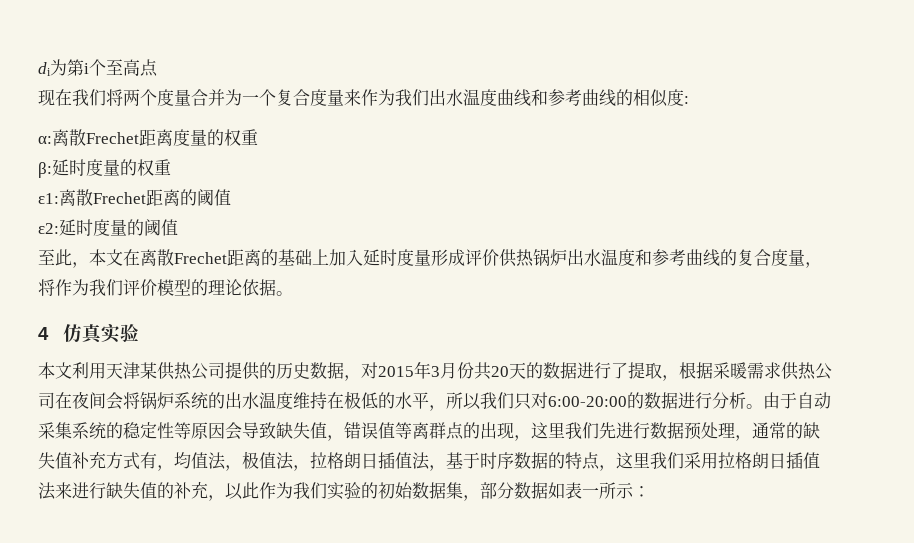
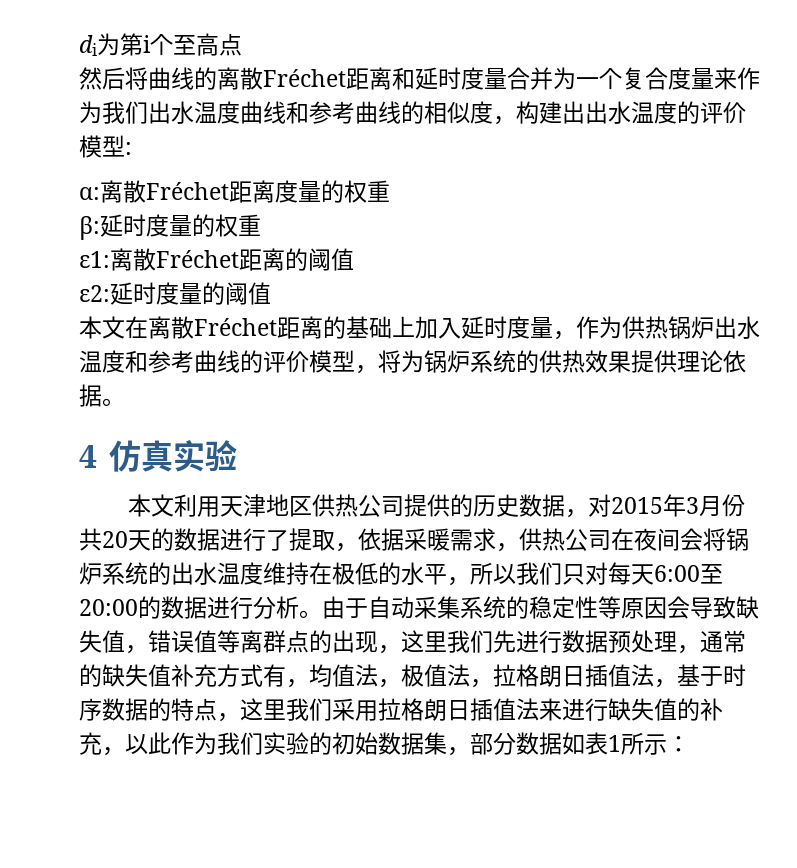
[38,89,157,106] 现在我们将两个 -> [79,67,461,90] 然后将曲线的离散Fréchet距离和延时
(684, 97) none -> [493,101,746,125] [79,135,125,158] ，构建出出水温度的评价模型
[86,132,139,144] Frechet -> [146,182,229,200] Fréchet
[93,192,146,204] Frechet -> [156,250,239,268] Fréchet
[38,249,89,268] 至此， -> (271, 293) none
[174,252,227,264] Frechet -> [194,318,277,336] Fréchet
[431,249,499,266] 形成评价 -> [553,316,622,340] ，作为
[737,249,822,268] [38,279,208,296] 复合度量，将作为我们评价模型的 -> [263,350,677,374] 评价模型，将为锅炉系统的供热效果提供
[140,362,157,379] 某 -> [266,494,313,517] 地区
[679,362,696,379] 根 -> [358,528,381,551] 依
(781, 370) none -> [496,543,519,552] ，
[548,396,627,407] 6:00-20:00 -> [608,562,723,585] [79,599,138,616] 每天6:00至20:00
[582,487,599,497] 一 -> [608,735,621,752] 1

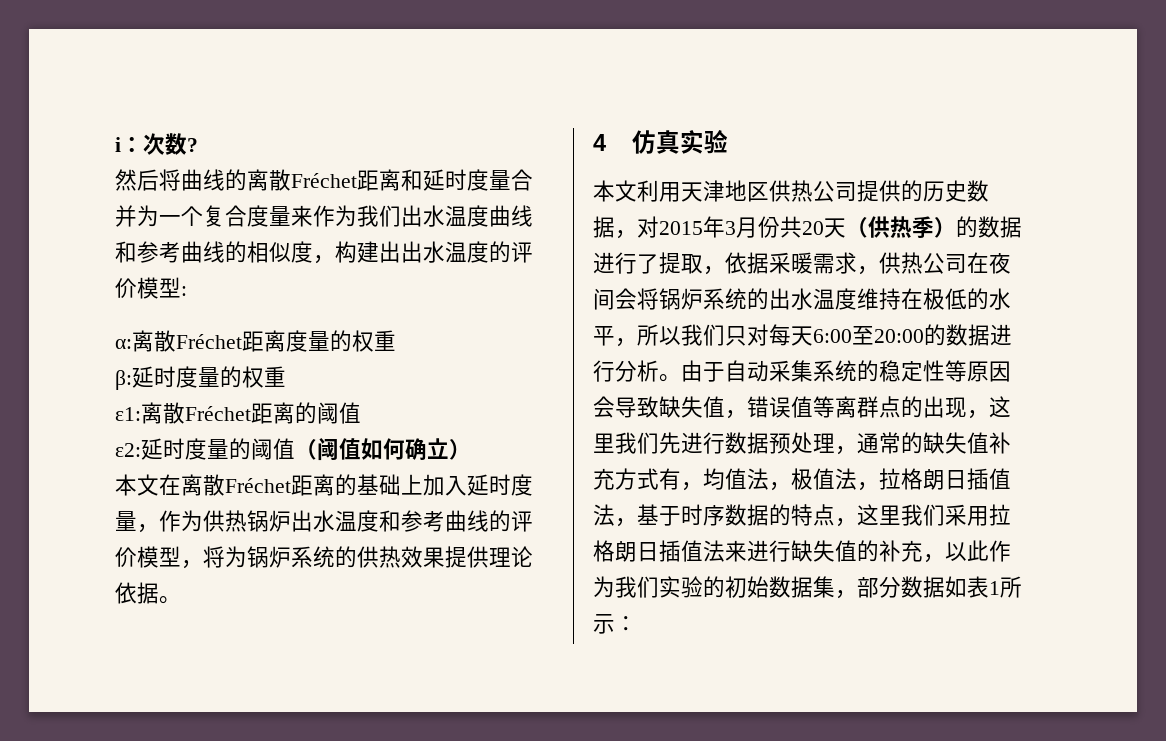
[79,33,242,56] di为第i个至高点 -> [115,133,198,155] i：次数?
(271, 293) none -> [295,438,471,461] （阈值如何确立）
(151, 540) none -> [846,216,956,238] （供热季）

